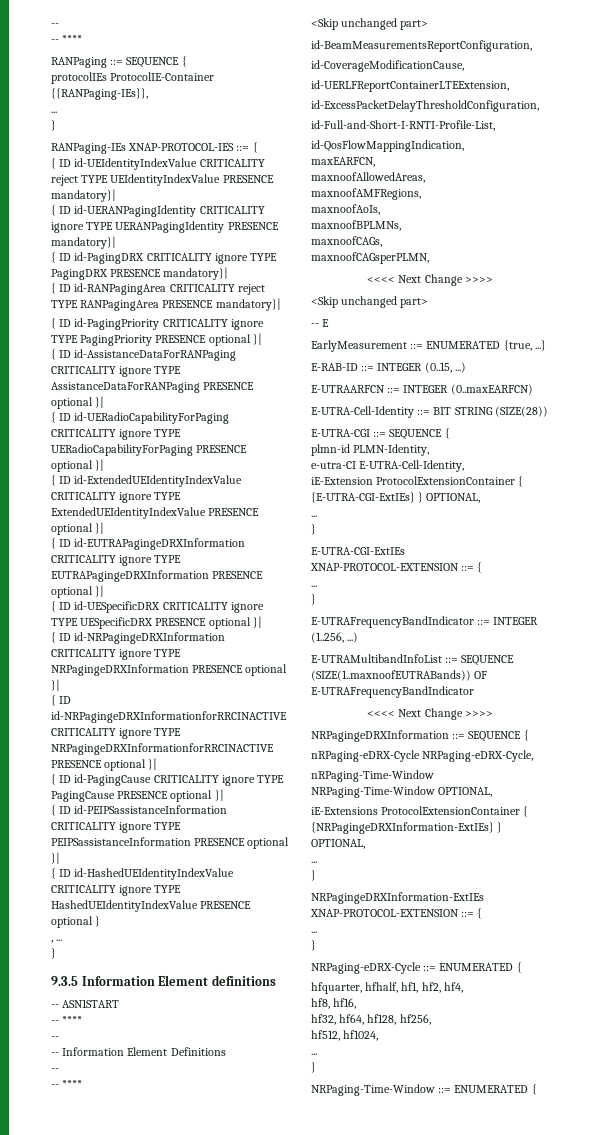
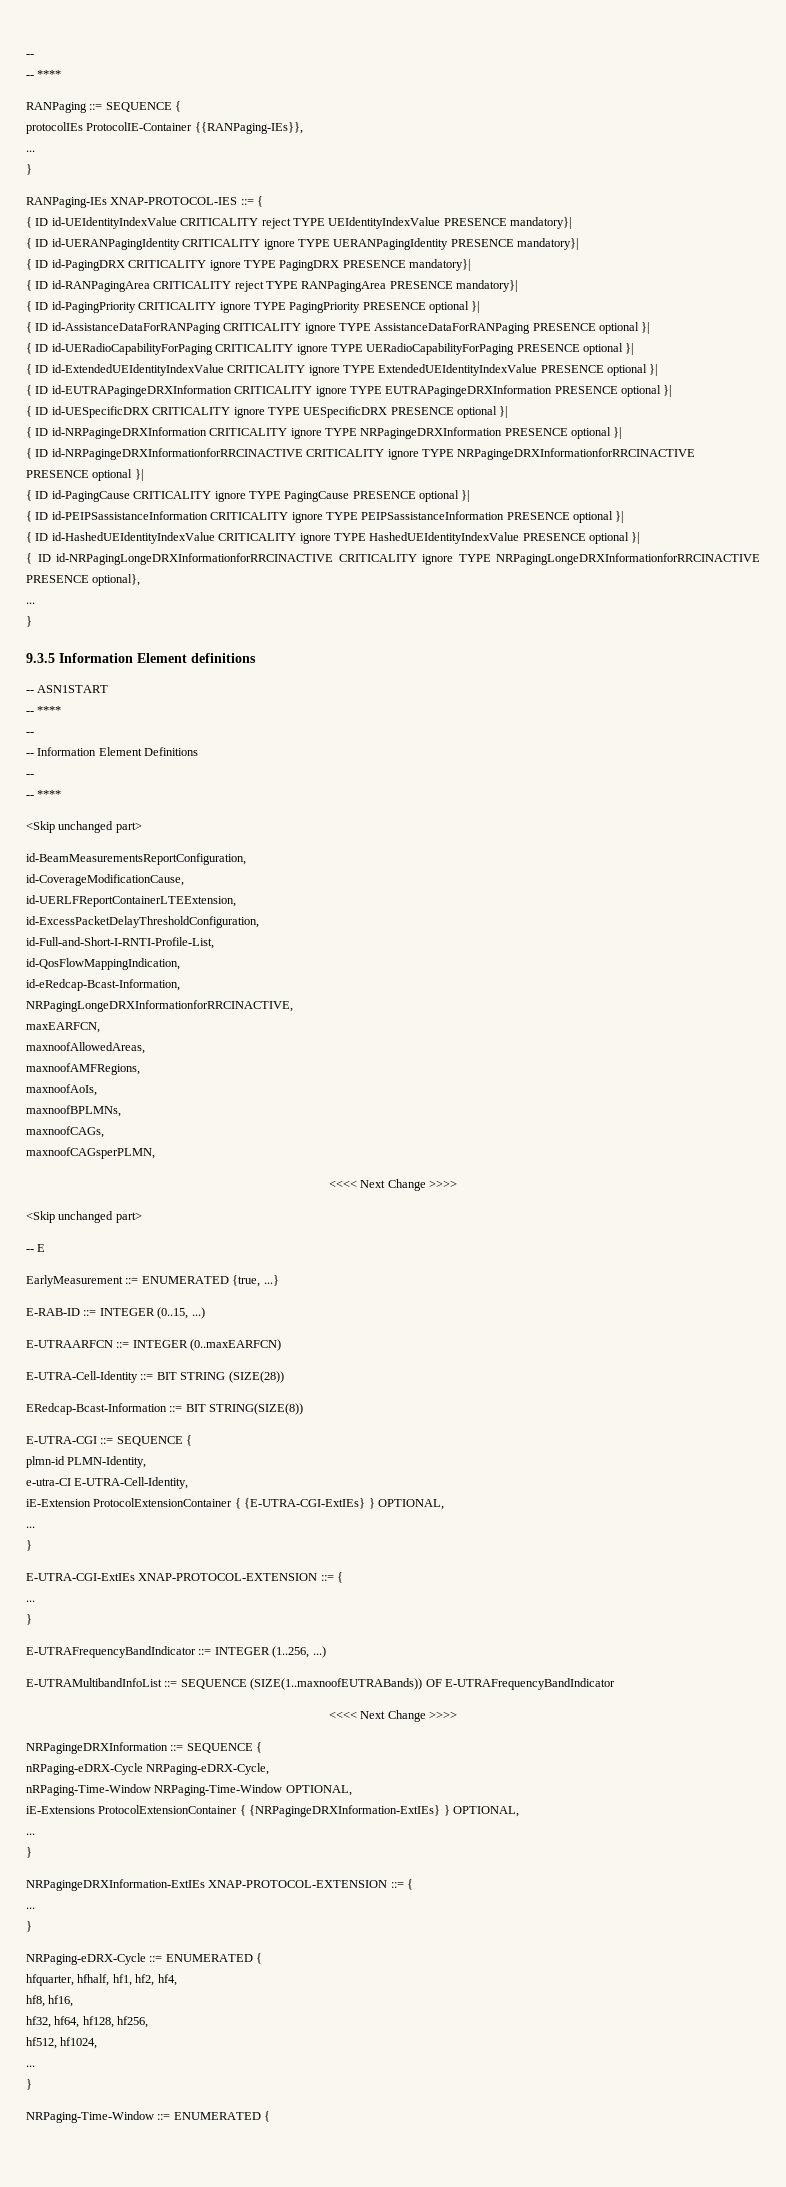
[95,916,101,927] [51,940,53,943] } // , -> [631,532,641,544] [26,553,760,565] [26,574,141,586] }| // { ID id-NRPagingLongeDRXInformationforRRCINACTIVE CRITICALITY ignore TYPE NRPagingLongeDRXInformationforRRCINACTIVE PRESENCE optional}, //
(464, 146) none -> [26,979,180,991] [26,1000,293,1012] // id-eRedcap-Bcast-Information, // NRPagingLongeDRXInformationforRRCINACTIVE,
(548, 411) none -> [26,1403,304,1415] // ERedcap-Bcast-Information ::= BIT STRING(SIZE(8))

